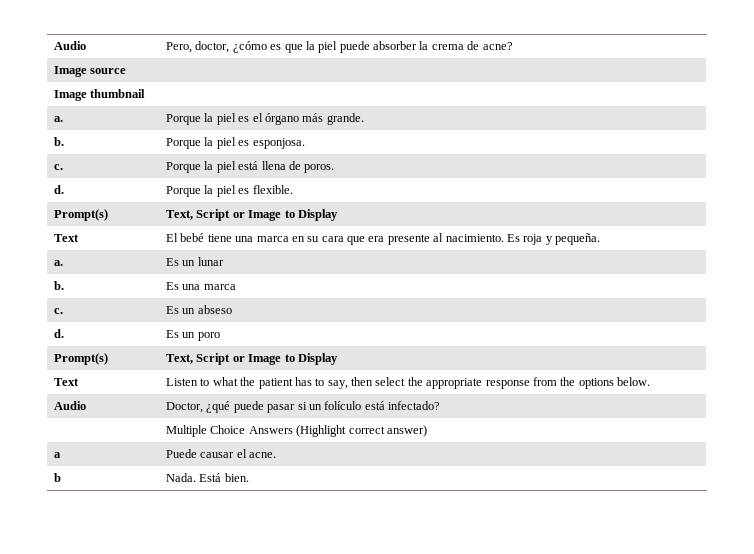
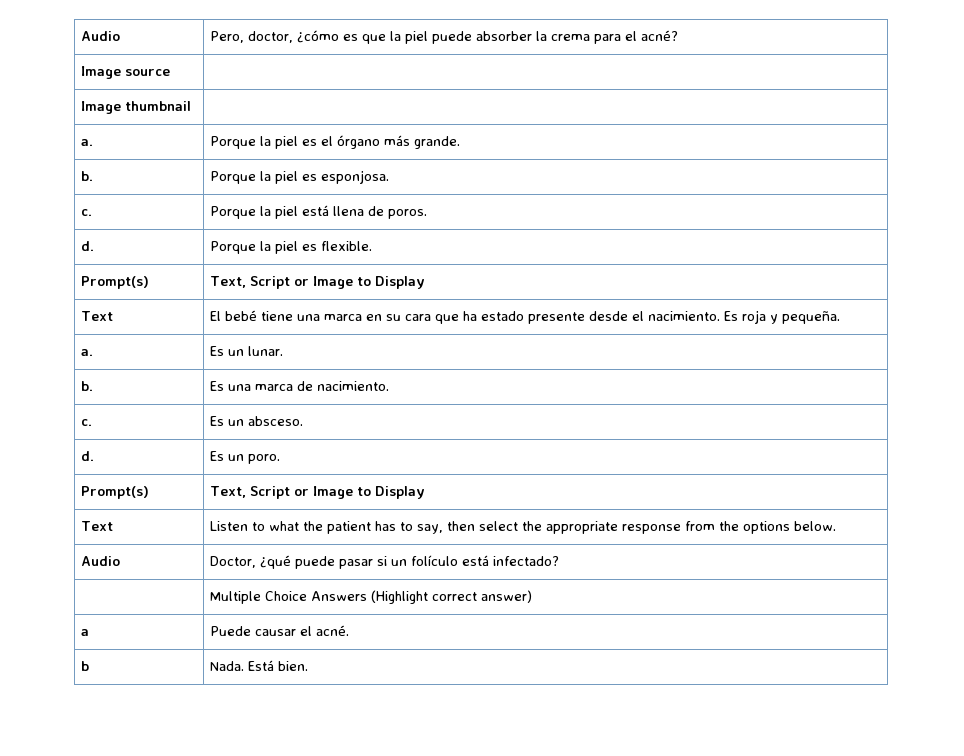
[467,41,513,50] de acne? -> [593,30,678,44] para el acné?
[368,233,444,245] era presente al -> [462,311,644,324] ha estado presente desde el
[197,257,224,266] lunar -> [247,346,283,356] lunar.
(236, 287) none -> [296,381,389,391] de nacimiento.
[197,305,232,314] abseso -> [247,416,303,426] absceso.
[197,332,220,341] poro -> [247,454,280,464] poro.
[249,452,277,458] acne. -> [315,625,349,636] acné.

